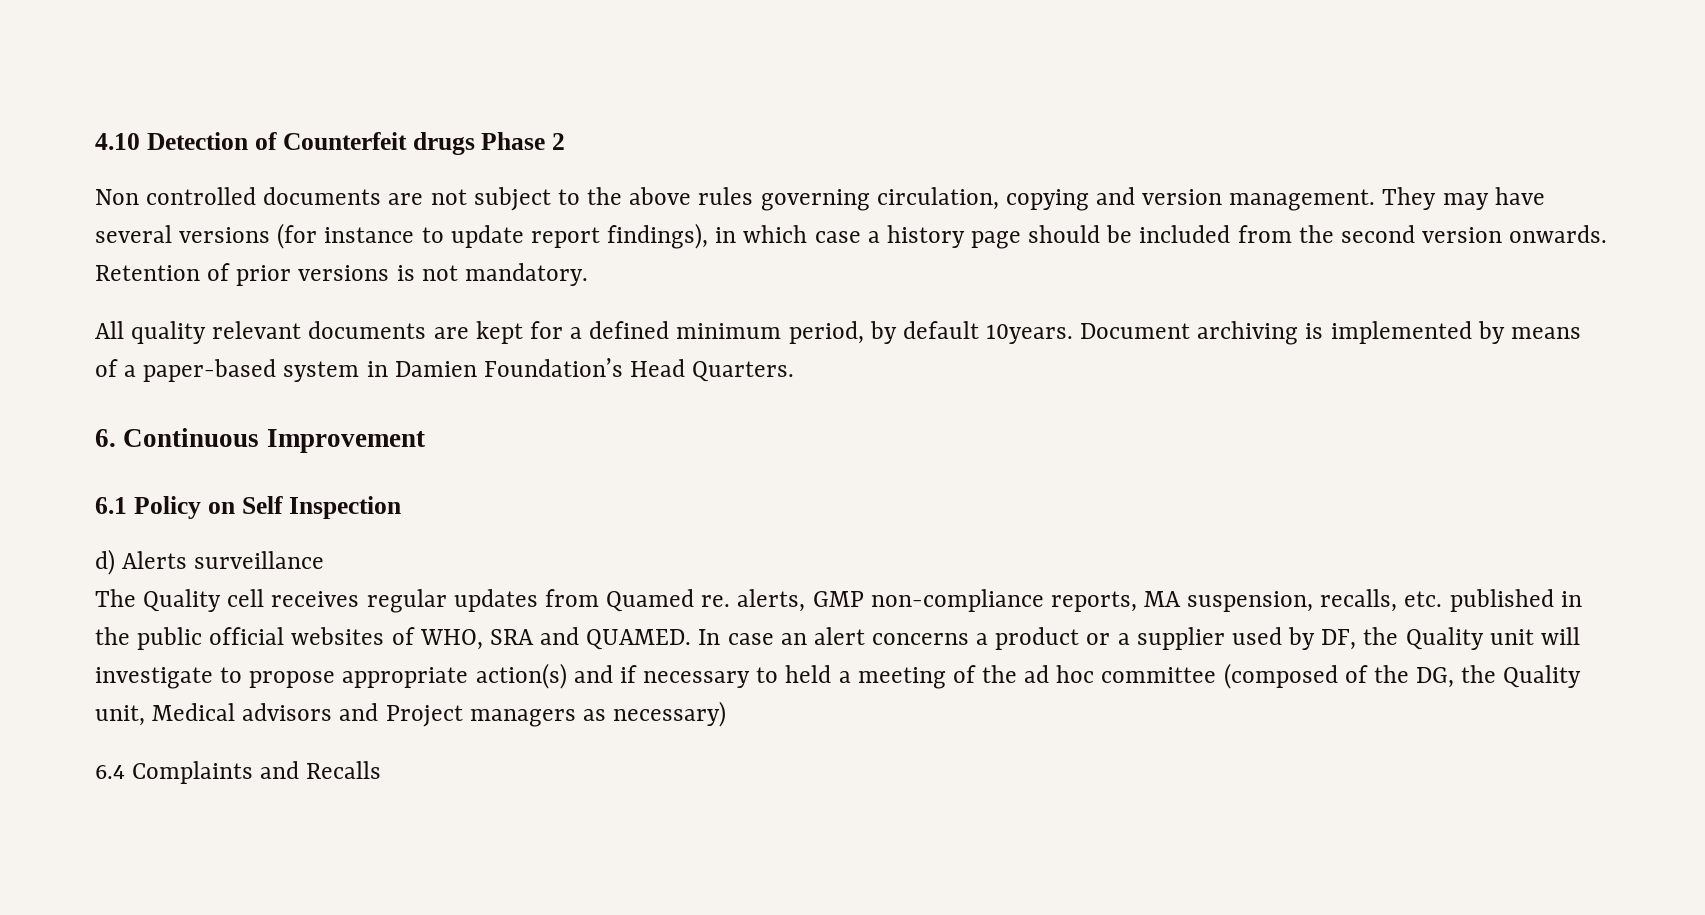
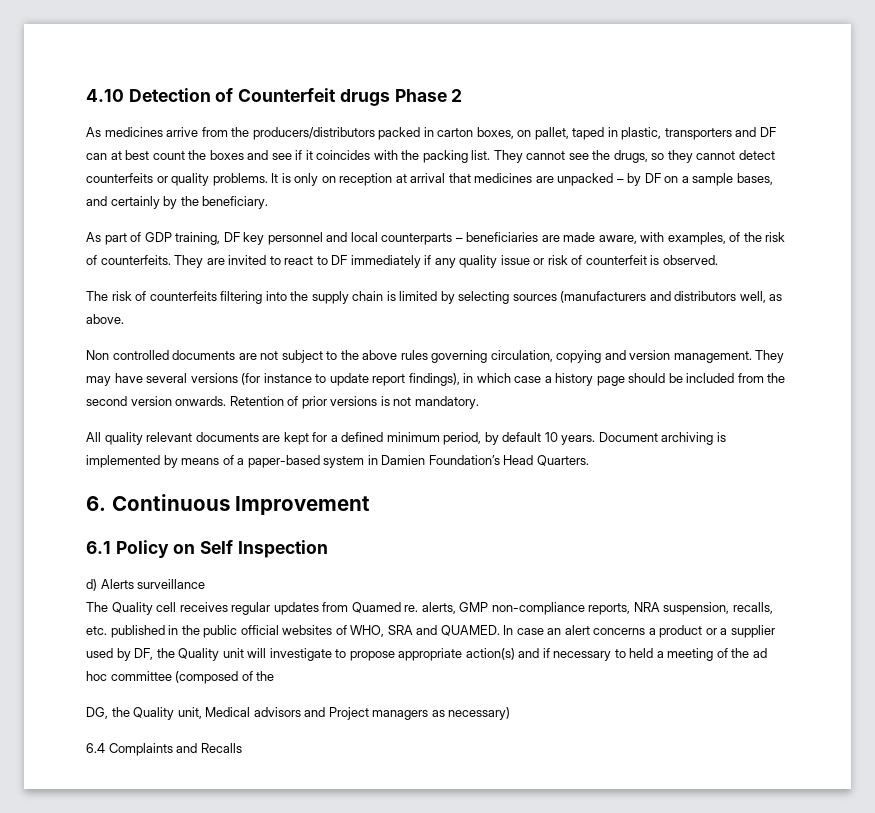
(566, 141) none -> [86,127,776,140] [86,150,775,163] [86,173,773,186] [86,196,269,209] [86,232,786,245] [86,255,718,268] [86,291,783,304] [86,314,124,324] // As medicines arrive from the producers/distributors packed in carton boxes, on pallet, taped in plastic, transporters and DF can at best count the boxes and see if it coincides with the packing list. They cannot see the drugs, so they cannot detect counterfeits or quality problems. It is only on reception at arrival that medicines are unpacked – by DF on a sample bases, and certainly by the beneficiary. // As part of GDP training, DF key personnel and local counterparts – beneficiaries are made aware, with examples, of the risk of counterfeits. They are invited to react to DF immediately if any quality issue or risk of counterfeit is observed. // The risk of counterfeits filtering into the supply chain is limited by selecting sources (manufacturers and distributors well, as above.
[986,324,1074,344] 10years. -> [544,432,596,445] 10 years.
[1144,591,1182,607] MA -> [633,602,660,612] NRA
(1409, 674) none -> (275, 676) //

